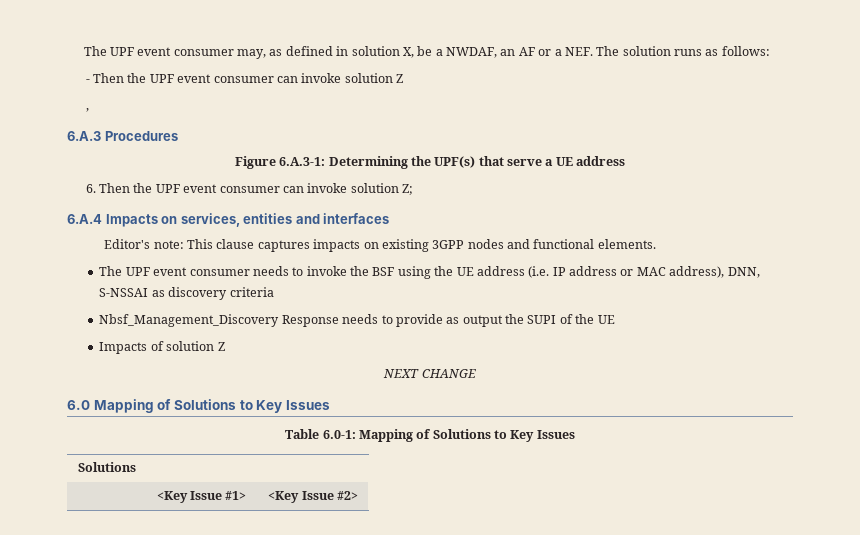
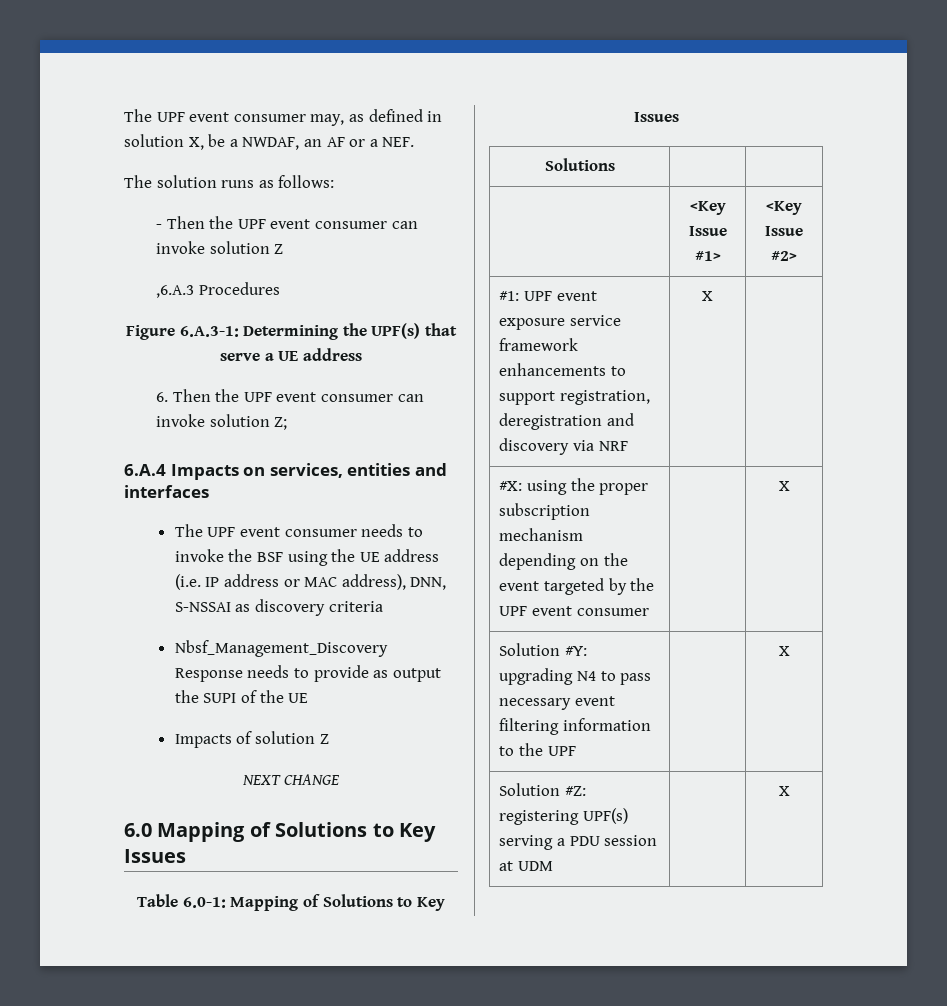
(593, 51) none -> (415, 142) //
[85,108,89,112] [67,131,101,141] , // 6.A.3 -> [156,285,195,298] ,6.A.3
[104,239,656,252] // Editor's note: This clause captures impacts on existing 3GPP nodes and functional elements. -> (209, 491) none
(358, 495) none -> [499,291,597,301] [499,315,622,330] [499,338,579,351] [499,363,627,376] [499,390,651,405] [499,413,635,430] [499,438,628,455] [702,291,713,301] [499,478,649,495] [499,503,591,520] [499,528,584,541] [499,553,628,570] [499,578,655,595] [499,606,649,616] [778,481,790,491] [499,643,588,656] [499,668,652,685] [499,696,616,710] [499,718,652,735] [499,743,576,756] [778,646,790,656] [499,783,587,796] [499,808,629,825] [499,835,658,850] [499,861,554,871] [778,786,790,796] // #1: UPF event exposure service framework enhancements to support registration, deregistration and discovery via NRF | X | // #X: using the proper subscription mechanism depending on the event targeted by the UPF event consumer | | X // Solution #Y: upgrading N4 to pass necessary event filtering information to the UPF | | X // Solution #Z: registering UPF(s) serving a PDU session at UDM | | X

